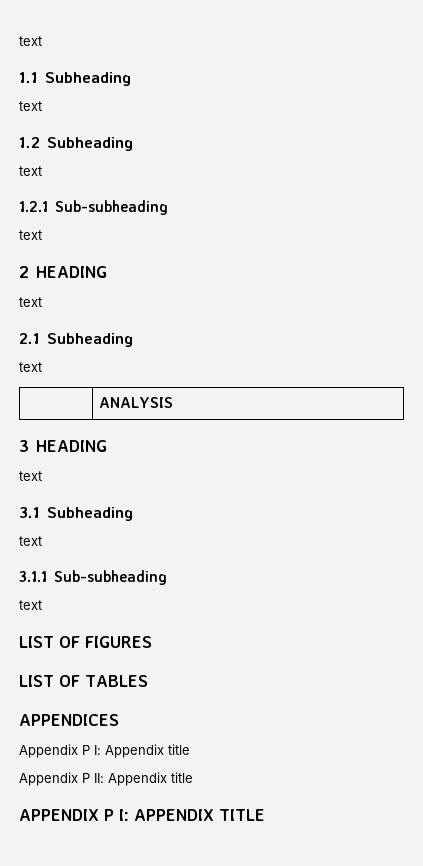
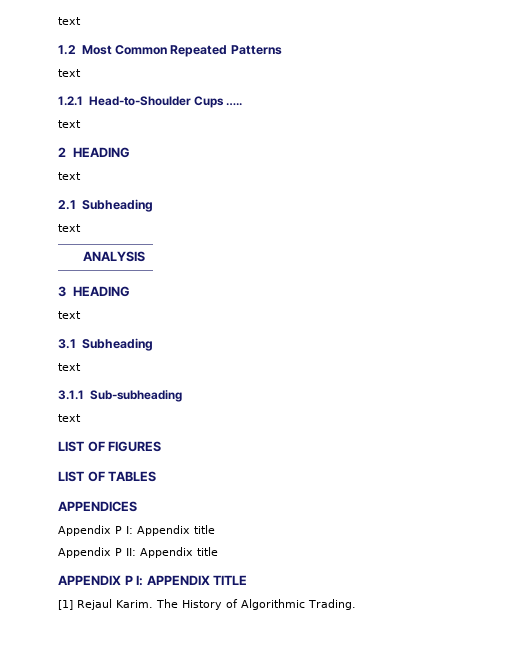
[19,36,42,46] [19,72,131,86] [19,101,42,111] [19,137,133,151] [19,166,42,176] [19,200,168,215] text // 1.1 Subheading // text // 1.2 Subheading // text // 1.2.1 Sub-subheading -> [58,17,81,25] [58,45,282,57] [58,69,81,77] [58,96,242,108] text // 1.2 Most Common Repeated Patterns // text // 1.2.1 Head-to-Shoulder Cups …..
(265, 815) none -> [58,599,356,610] // [1] Rejaul Karim. The History of Algorithmic Trading.

